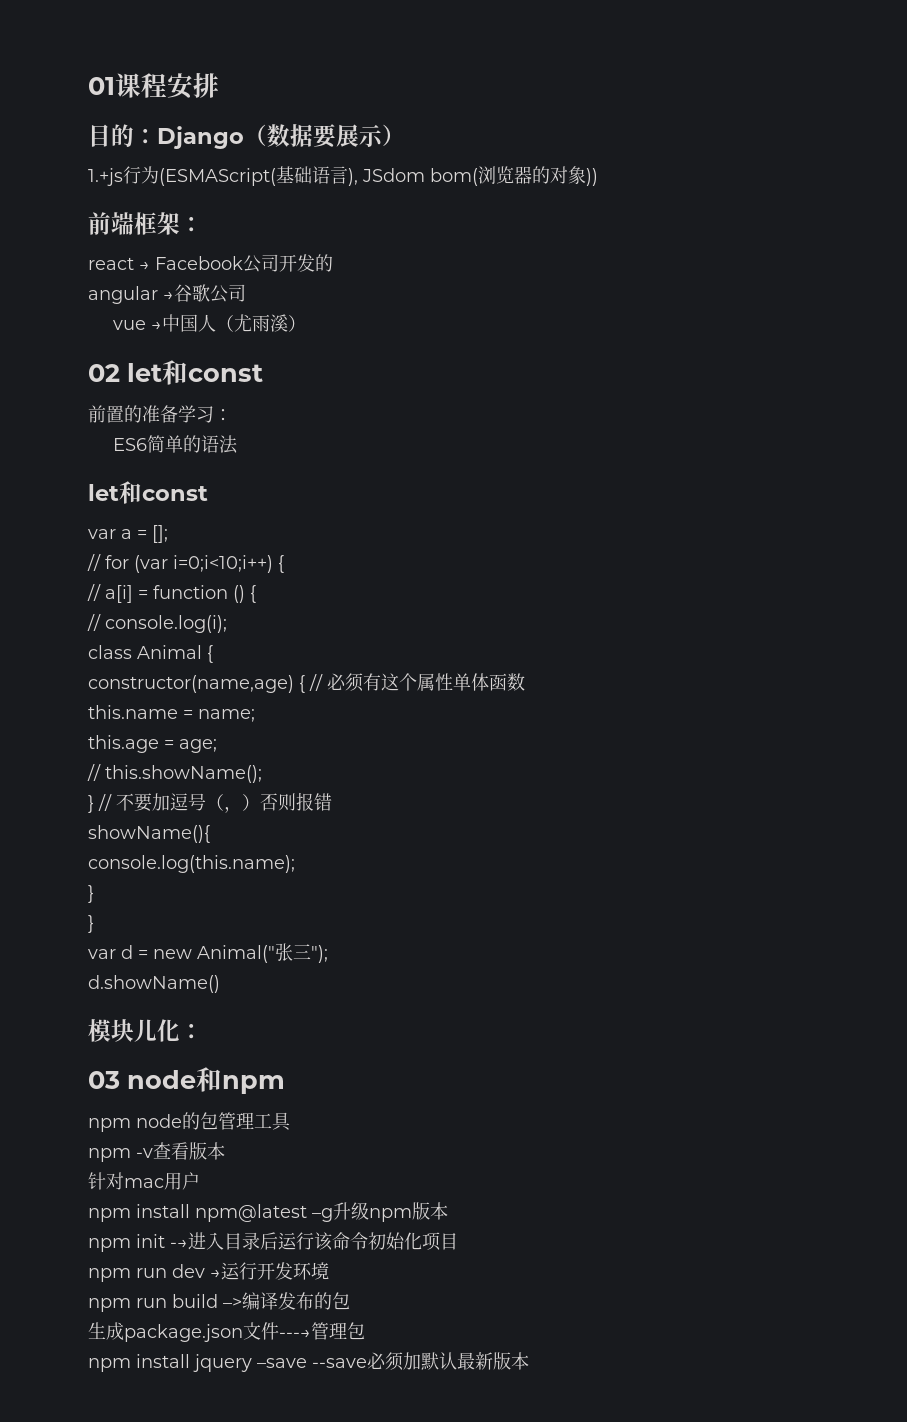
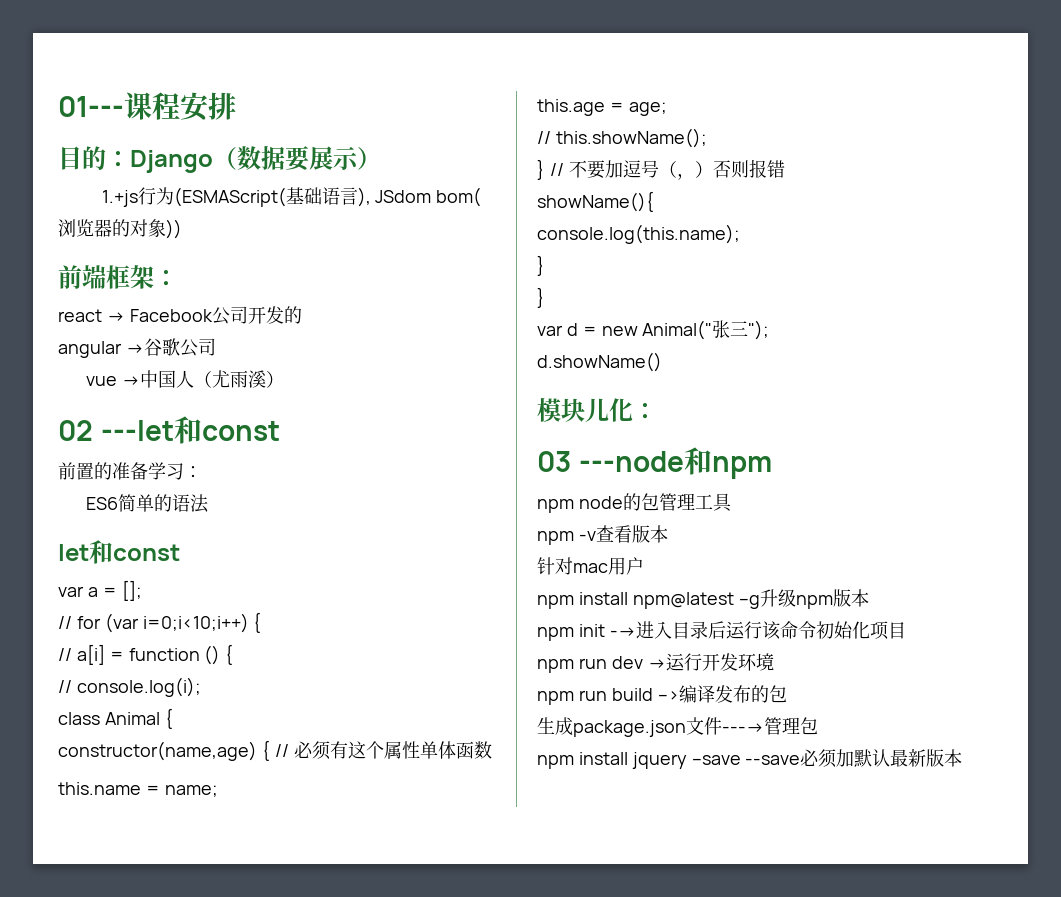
[88,77,115,95] 01 -> [58,96,124,117] 01---
[127,363,162,382] let -> [100,420,174,441] ---let
[127,1070,196,1089] node -> [578,451,684,472] ---node

